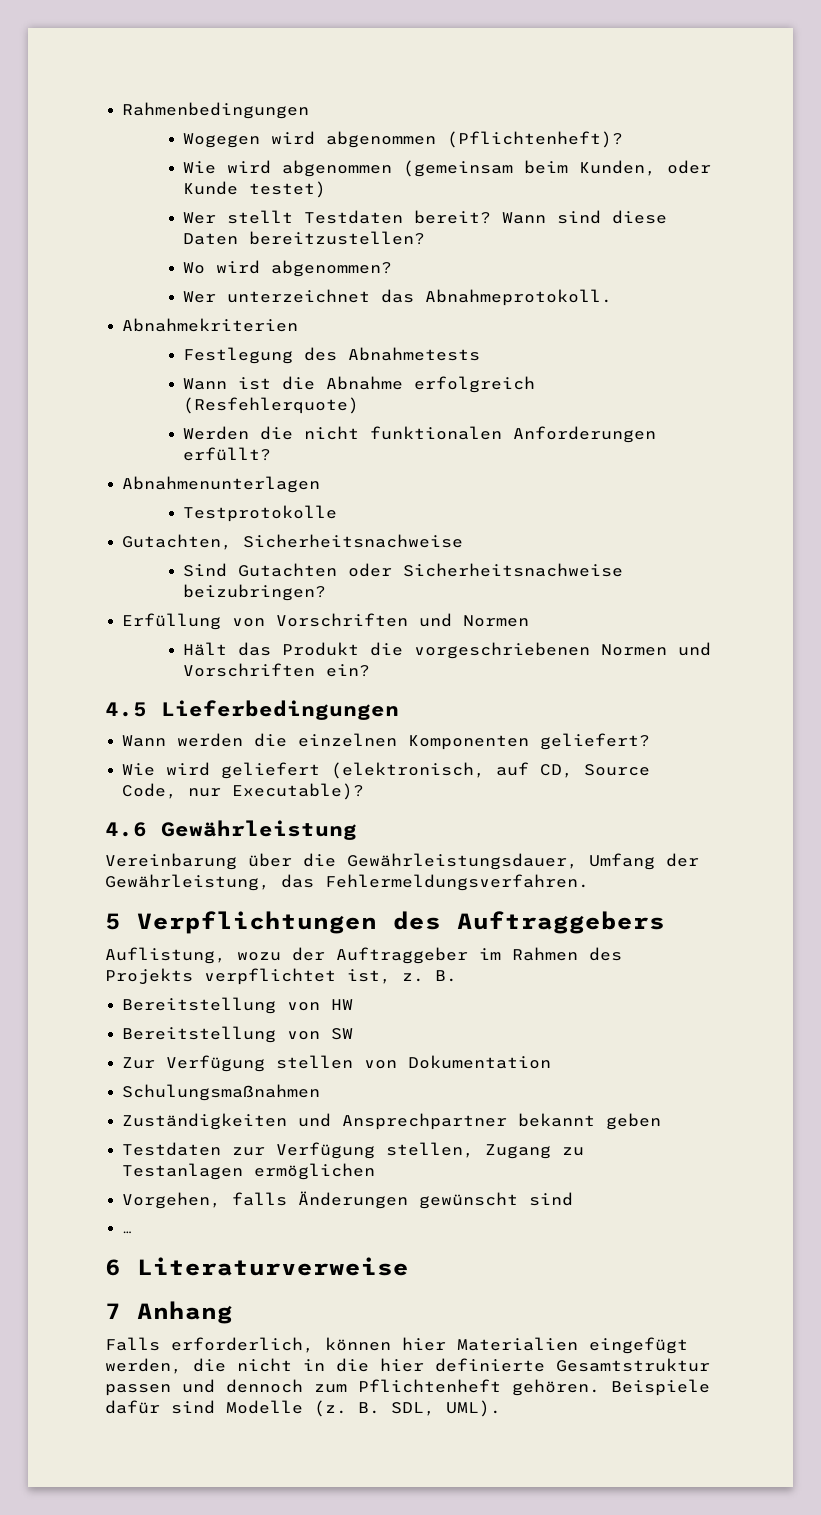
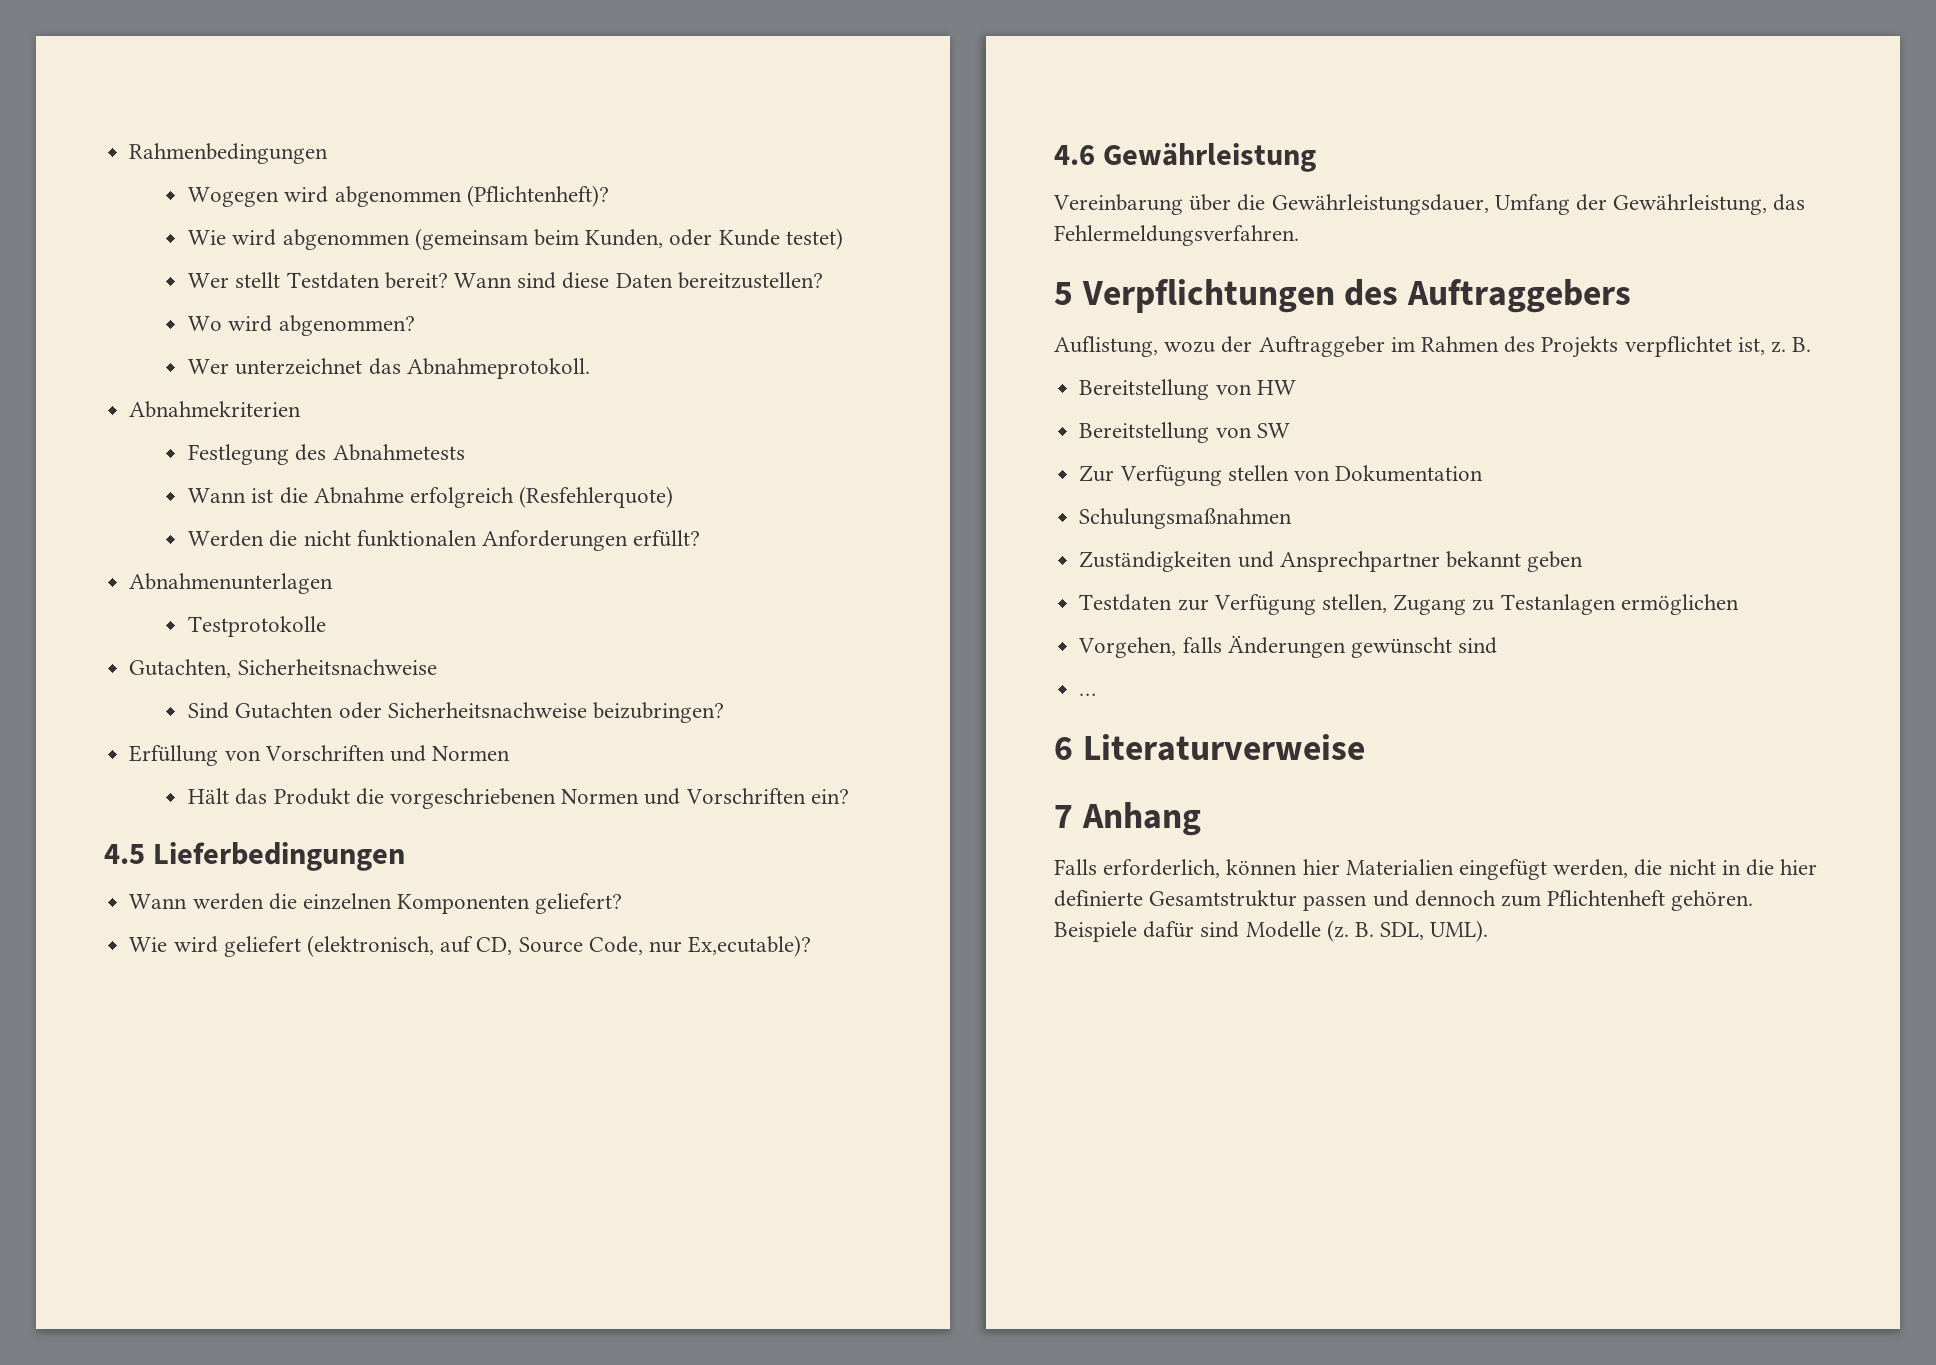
[232,783,365,800] Executable)? -> [688,935,812,957] Ex,ecutable)?

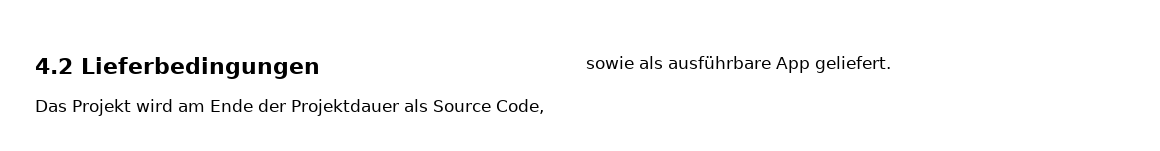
[129,143,329,164] [188,185,609,207] [188,228,843,250] [188,272,823,289] [188,315,415,336] [188,358,590,379] [129,401,302,418] [188,444,465,465] [188,486,674,508] [188,530,701,551] [129,573,334,594] [188,616,327,637] [129,659,437,678] [188,702,725,723] [129,745,511,766] [188,788,849,809] [104,842,406,871] [129,893,623,914] [129,935,812,957] [1054,143,1317,172] [1053,194,1806,215] [1054,225,1299,246] [1054,279,1631,313] [1054,336,1812,358] [1079,379,1296,400] [1079,422,1290,443] [1079,465,1484,486] [1079,508,1293,529] [1079,551,1584,572] [1079,594,1739,615] [1078,635,1498,658] [1079,693,1097,696] [1054,734,1365,761] [1054,802,1201,836] [1054,859,1818,880] [1054,890,1754,911] [1054,920,1489,942] Rahmenbedingungen // Wogegen wird abgenommen (Pflichtenheft)? // Wie wird abgenommen (gemeinsam beim Kunden, oder Kunde testet) // Wer stellt Testdaten bereit? Wann sind diese Daten bereitzustellen? // Wo wird abgenommen? // Wer unterzeichnet das Abnahmeprotokoll. // Abnahmekriterien // Festlegung des Abnahmetests // Wann ist die Abnahme erfolgreich (Resfehlerquote) // Werden die nicht funktionalen Anforderungen erfüllt? // Abnahmenunterlagen // Testprotokolle // Gutachten, Sicherheitsnachweise // Sind Gutachten oder Sicherheitsnachweise beizubringen? // Erfüllung von Vorschriften und Normen // Hält das Produkt die vorgeschriebenen Normen und Vorschriften ein? // 4.5 Lieferbedingungen // Wann werden die einzelnen Komponenten geliefert? // Wie wird geliefert (elektronisch, auf CD, Source Code, nur Ex,ecutable)? // 4.6 Gewährleistung // Vereinbarung über die Gewährleistungsdauer, Umfang der Gewährleistung, das Fehlermeldungsverfahren. // 5 Verpflichtungen des Auftraggebers // Auflistung, wozu der Auftraggeber im Rahmen des Projekts verpflichtet ist, z. B. // Bereitstellung von HW // Bereitstellung von SW // Zur Verfügung stellen von Dokumentation // Schulungsmaßnahmen // Zuständigkeiten und Ansprechpartner bekannt geben // Testdaten zur Verfügung stellen, Zugang zu Testanlagen ermöglichen // Vorgehen, falls Änderungen gewünscht sind // … // 6 Literaturverweise // 7 Anhang // Falls erforderlich, können hier Materialien eingefügt werden, die nicht in die hier definierte Gesamtstruktur passen und dennoch zum Pflichtenheft gehören. Beispiele dafür sind Modelle (z. B. SDL, UML). -> [35,57,321,79] [35,99,544,116] [586,56,891,73] 4.2 Lieferbedingungen // Das Projekt wird am Ende der Projektdauer als Source Code, sowie als ausführbare App geliefert.

